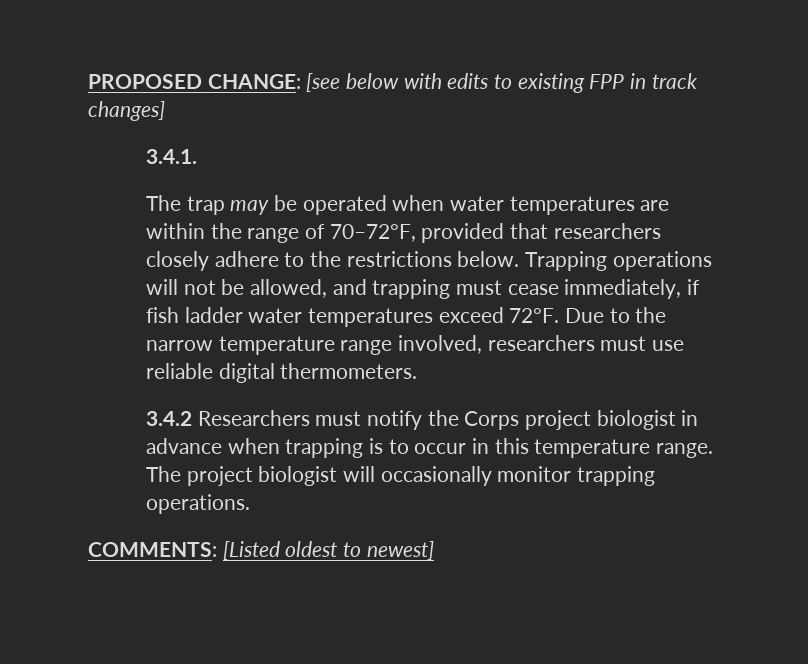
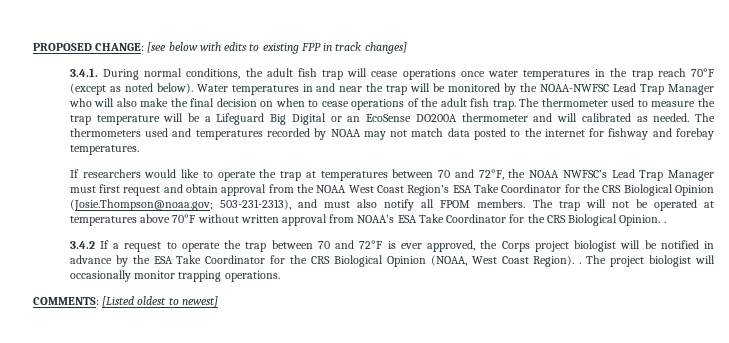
[145,195,670,215] [145,223,661,243] [145,251,712,271] [145,279,700,299] [145,307,667,327] [145,335,684,355] [145,363,418,383] [145,410,699,430] [145,438,713,458] // The trap may be operated when water temperatures are within the range of 70–72°F, provided that researchers closely adhere to the restrictions below. Trapping operations will not be allowed, and trapping must cease immediately, if fish ladder water temperatures exceed 72°F. Due to the narrow temperature range involved, researchers must use reliable digital thermometers. // 3.4.2 Researchers must notify the Corps project biologist in advance when trapping is to occur in this temperature range. -> [102,68,715,80] [69,83,714,95] [68,98,715,110] [69,113,715,125] [69,128,714,140] [69,145,139,155] [69,169,714,181] [69,184,714,196] [69,199,714,211] [69,214,666,226] [69,240,714,252] [69,255,582,267] During normal conditions, the adult fish trap will cease operations once water temperatures in the trap reach 70°F (except as noted below). Water temperatures in and near the trap will be monitored by the NOAA-NWFSC Lead Trap Manager who will also make the final decision on when to cease operations of the adult fish trap. The thermometer used to measure the trap temperature will be a Lifeguard Big Digital or an EcoSense DO200A thermometer and will calibrated as needed. The thermometers used and temperatures recorded by NOAA may not match data posted to the internet for fishway and forebay temperatures. // If researchers would like to operate the trap at temperatures between 70 and 72°F, the NOAA NWFSC’s Lead Trap Manager must first request and obtain approval from the NOAA West Coast Region’s ESA Take Coordinator for the CRS Biological Opinion (Josie.Thompson@noaa.gov; 503-231-2313), and must also notify all FPOM members. The trap will not be operated at temperatures above 70°F without written approval from NOAA’s ESA Take Coordinator for the CRS Biological Opinion. . // 3.4.2 If a request to operate the trap between 70 and 72°F is ever approved, the Corps project biologist will be notified in advance by the ESA Take Coordinator for the CRS Biological Opinion (NOAA, West Coast Region). .

